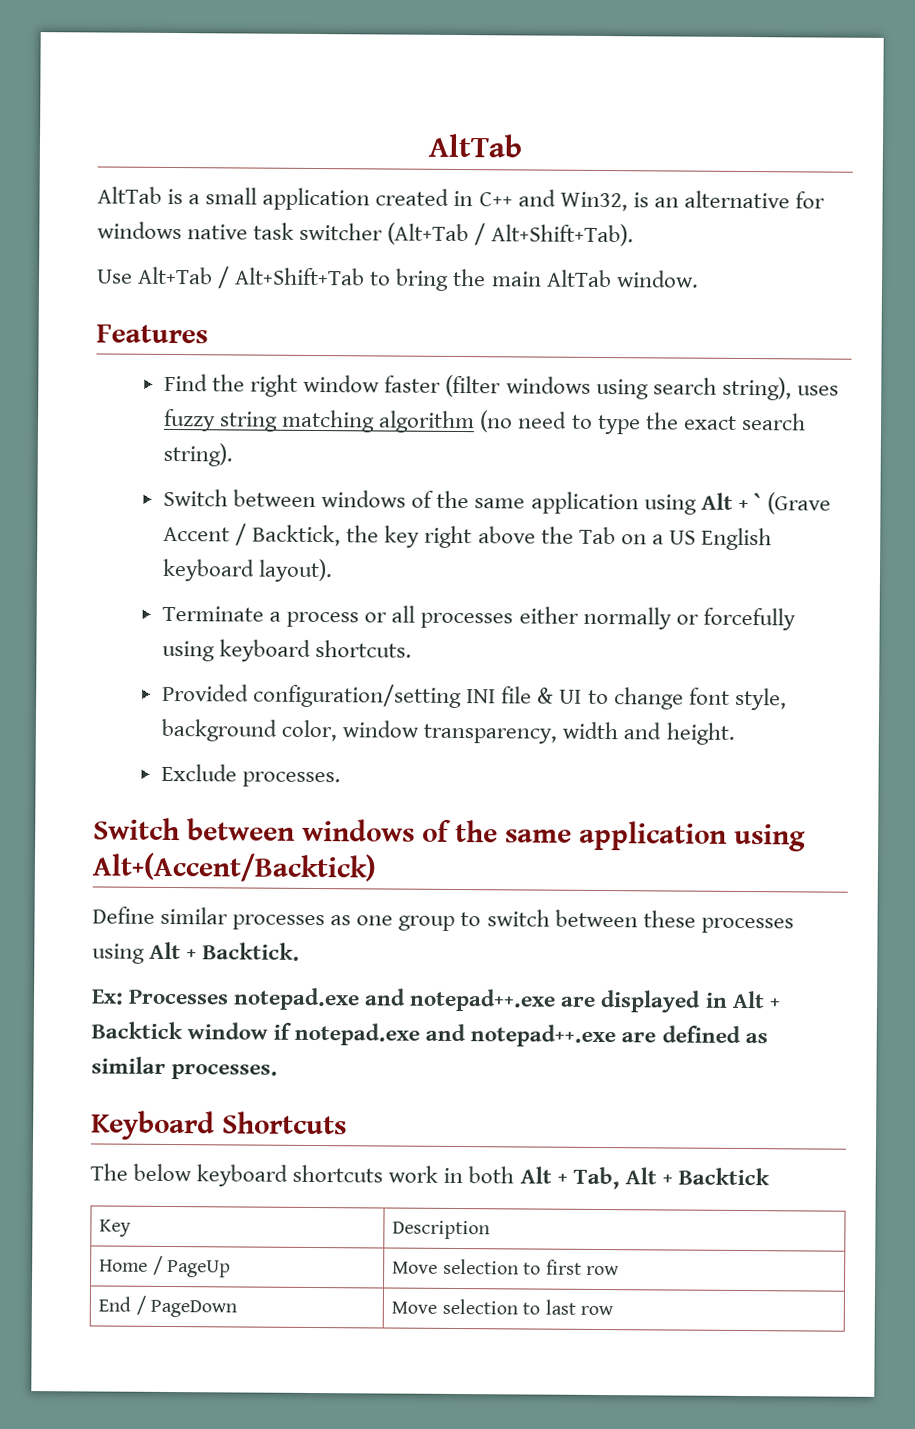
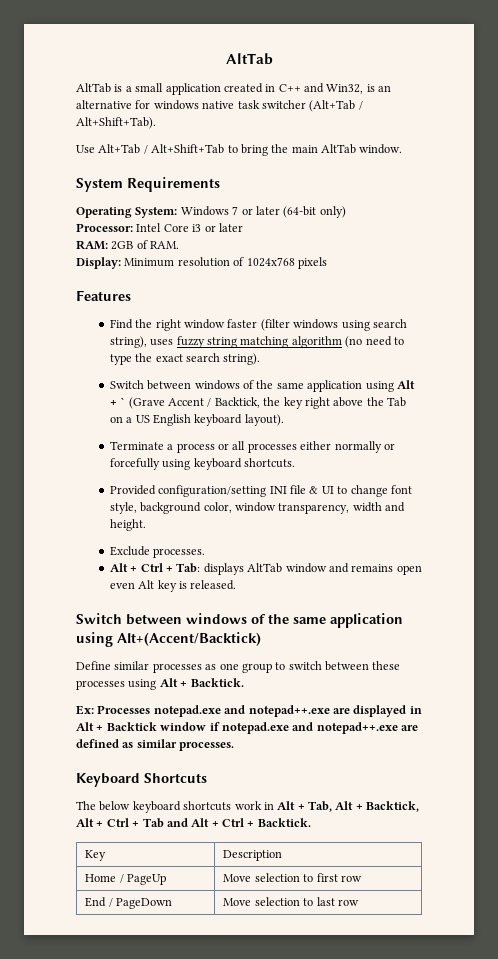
(699, 279) none -> [76,177,220,192] [76,206,346,218] [76,223,243,232] [76,240,180,250] [76,257,327,269] // System Requirements // Operating System: Windows 7 or later (64-bit only) // Processor: Intel Core i3 or later // RAM: 2GB of RAM. // Display: Minimum resolution of 1024x768 pixels
(342, 779) none -> [109,563,422,575] [109,580,237,592] // Alt + Ctrl + Tab: displays AltTab window and remains open even Alt key is released.
[468,1166,515,1184] both -> (274, 806) none
[677,1167,770,1186] Backtick -> [366,801,420,812] [76,818,311,828] Backtick, Alt + Ctrl + Tab and Alt + Ctrl + Backtick.

